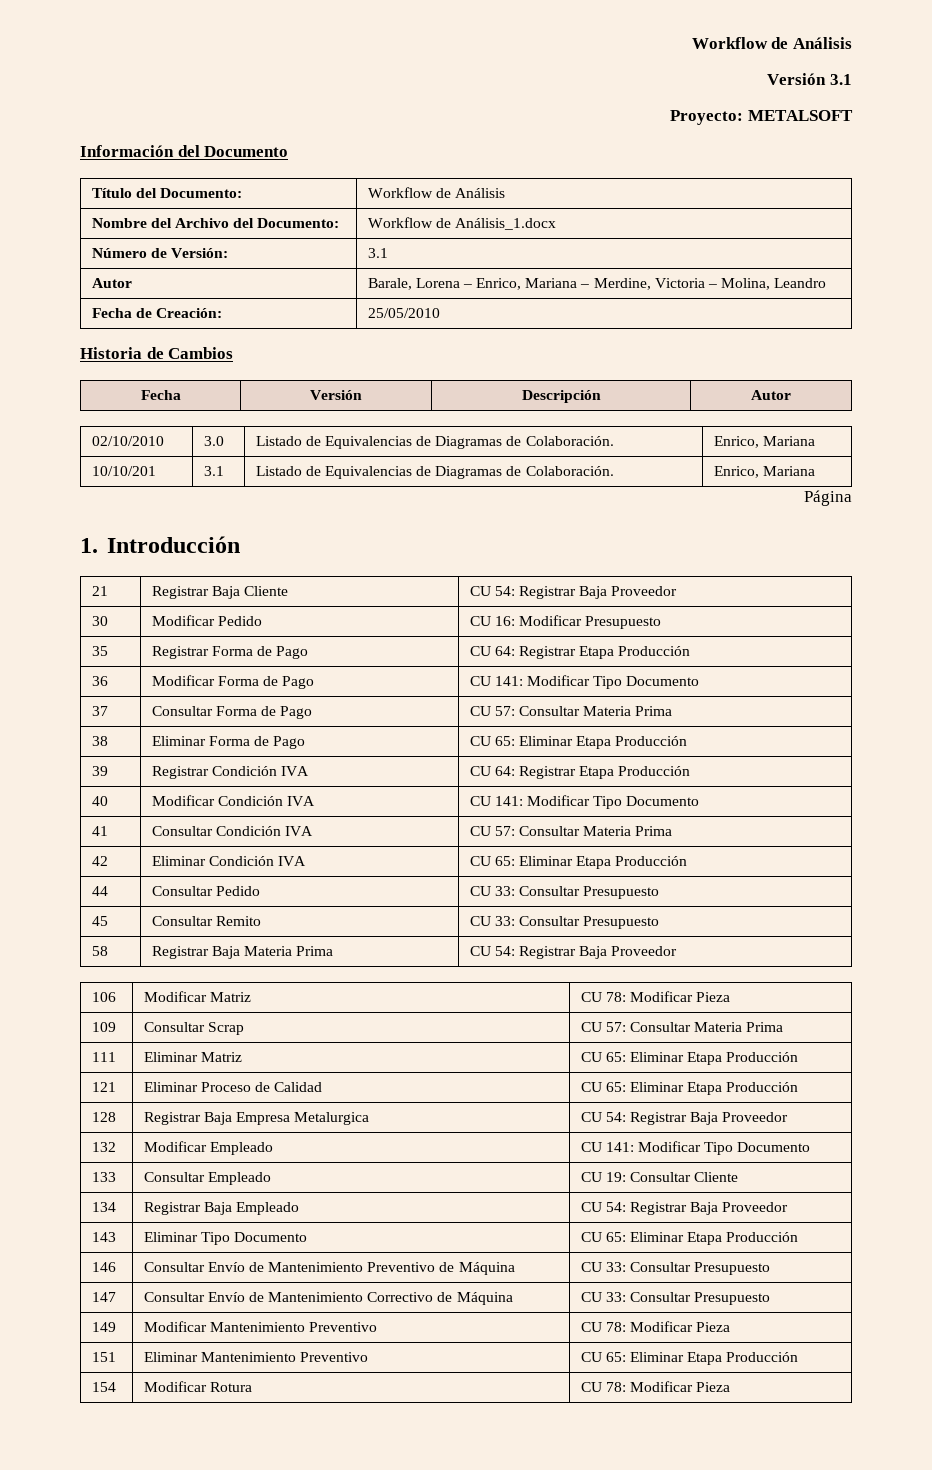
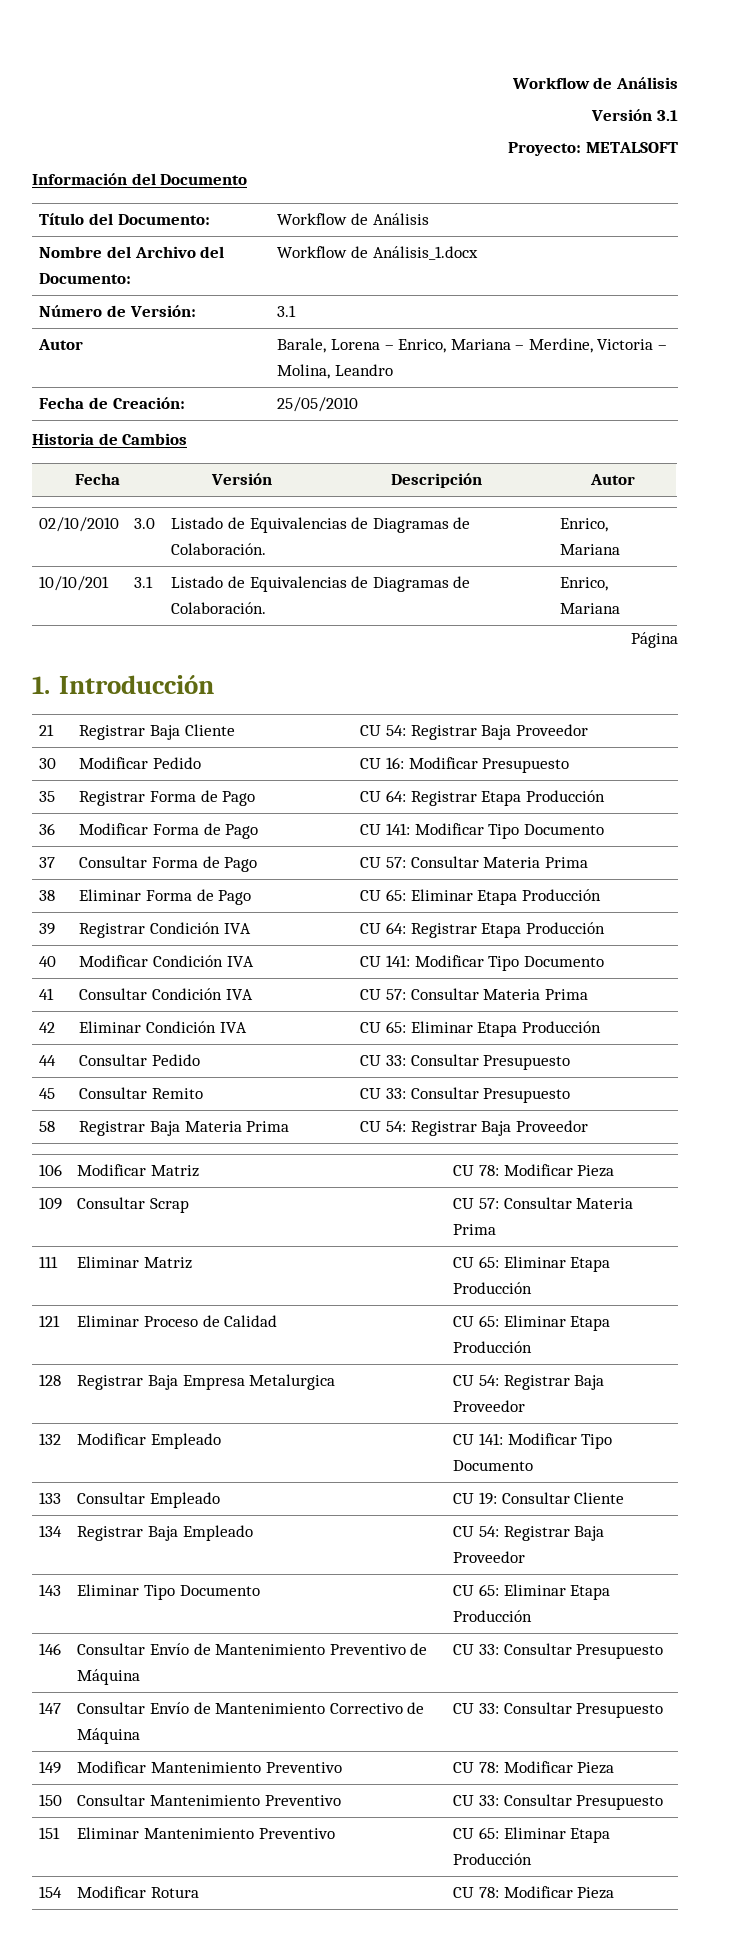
(731, 1327) none -> [39,1794,63,1806] [77,1794,341,1806] [453,1794,664,1810] // 150 | Consultar Mantenimiento Preventivo | CU 33: Consultar Presupuesto

